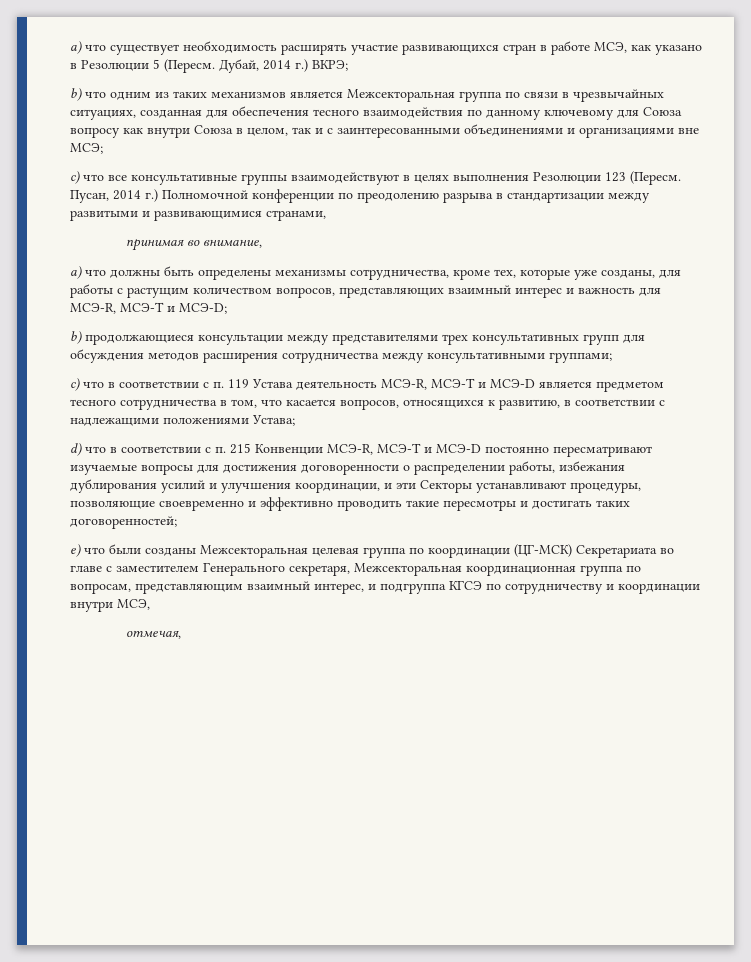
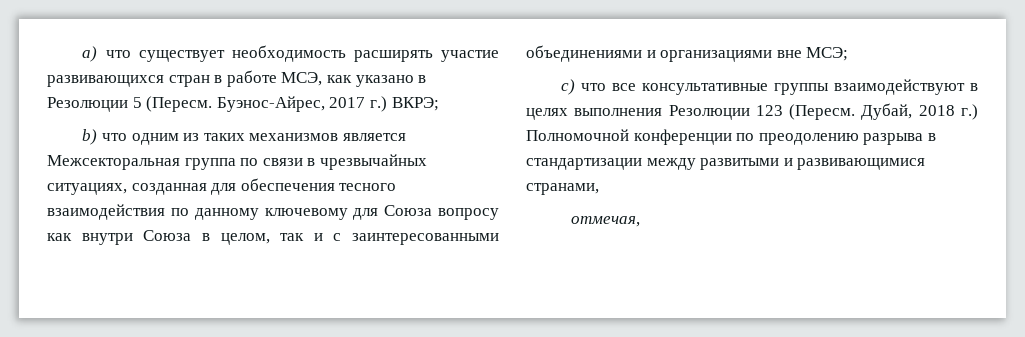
[219,59,291,73] Дубай, 2014 -> [216,96,366,112] Буэнос-Айрес, 2017
[70,190,141,203] Пусан, 2014 -> [861,103,955,120] Дубай, 2018
[125,239,262,251] [70,266,681,280] [70,284,661,298] [70,302,227,314] [70,331,645,345] [70,349,612,363] [70,378,664,392] [70,399,665,410] [70,415,295,426] [70,443,652,457] [70,461,625,475] [70,479,641,493] [70,497,630,511] [70,516,177,529] [70,544,674,558] [70,563,641,576] [70,581,700,594] [70,599,150,612] // принимая во внимание, // a) что должны быть определены механизмы сотрудничества, кроме тех, которые уже созданы, для работы с растущим количеством вопросов, представляющих взаимный интерес и важность для МСЭ-R, МСЭ-T и МСЭ-D; // b) продолжающиеся консультации между представителями трех консультативных групп для обсуждения методов расширения сотрудничества между консультативными группами; // c) что в соответствии с п. 119 Устава деятельность МСЭ-R, МСЭ-Т и МСЭ-D является предметом тесного сотрудничества в том, что касается вопросов, относящихся к развитию, в соответствии с надлежащими положениями Устава; // d) что в соответствии с п. 215 Конвенции МСЭ-R, МСЭ-Т и МСЭ-D постоянно пересматривают изучаемые вопросы для достижения договоренности о распределении работы, избежания дублирования усилий и улучшения координации, и эти Секторы устанавливают процедуры, позволяющие своевременно и эффективно проводить такие пересмотры и достигать таких договоренностей; // e) что были созданы Межсекторальная целевая группа по координации (ЦГ-МСК) Секретариата во главе с заместителем Генерального секретаря, Межсекторальная координационная группа по вопросам, представляющим взаимный интерес, и подгруппа КГСЭ по сотрудничеству и координации внутри МСЭ, -> (599, 189) none

